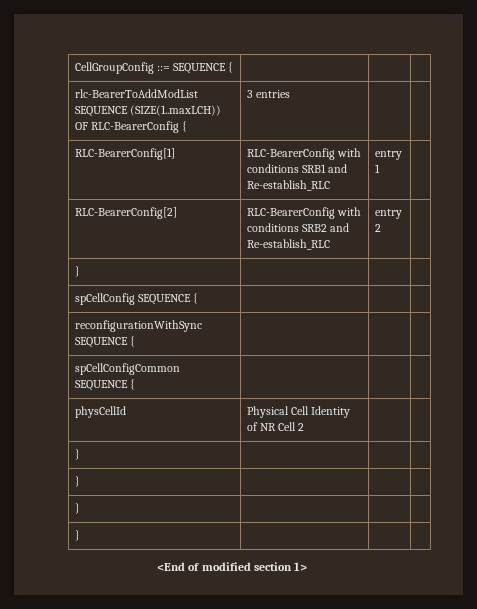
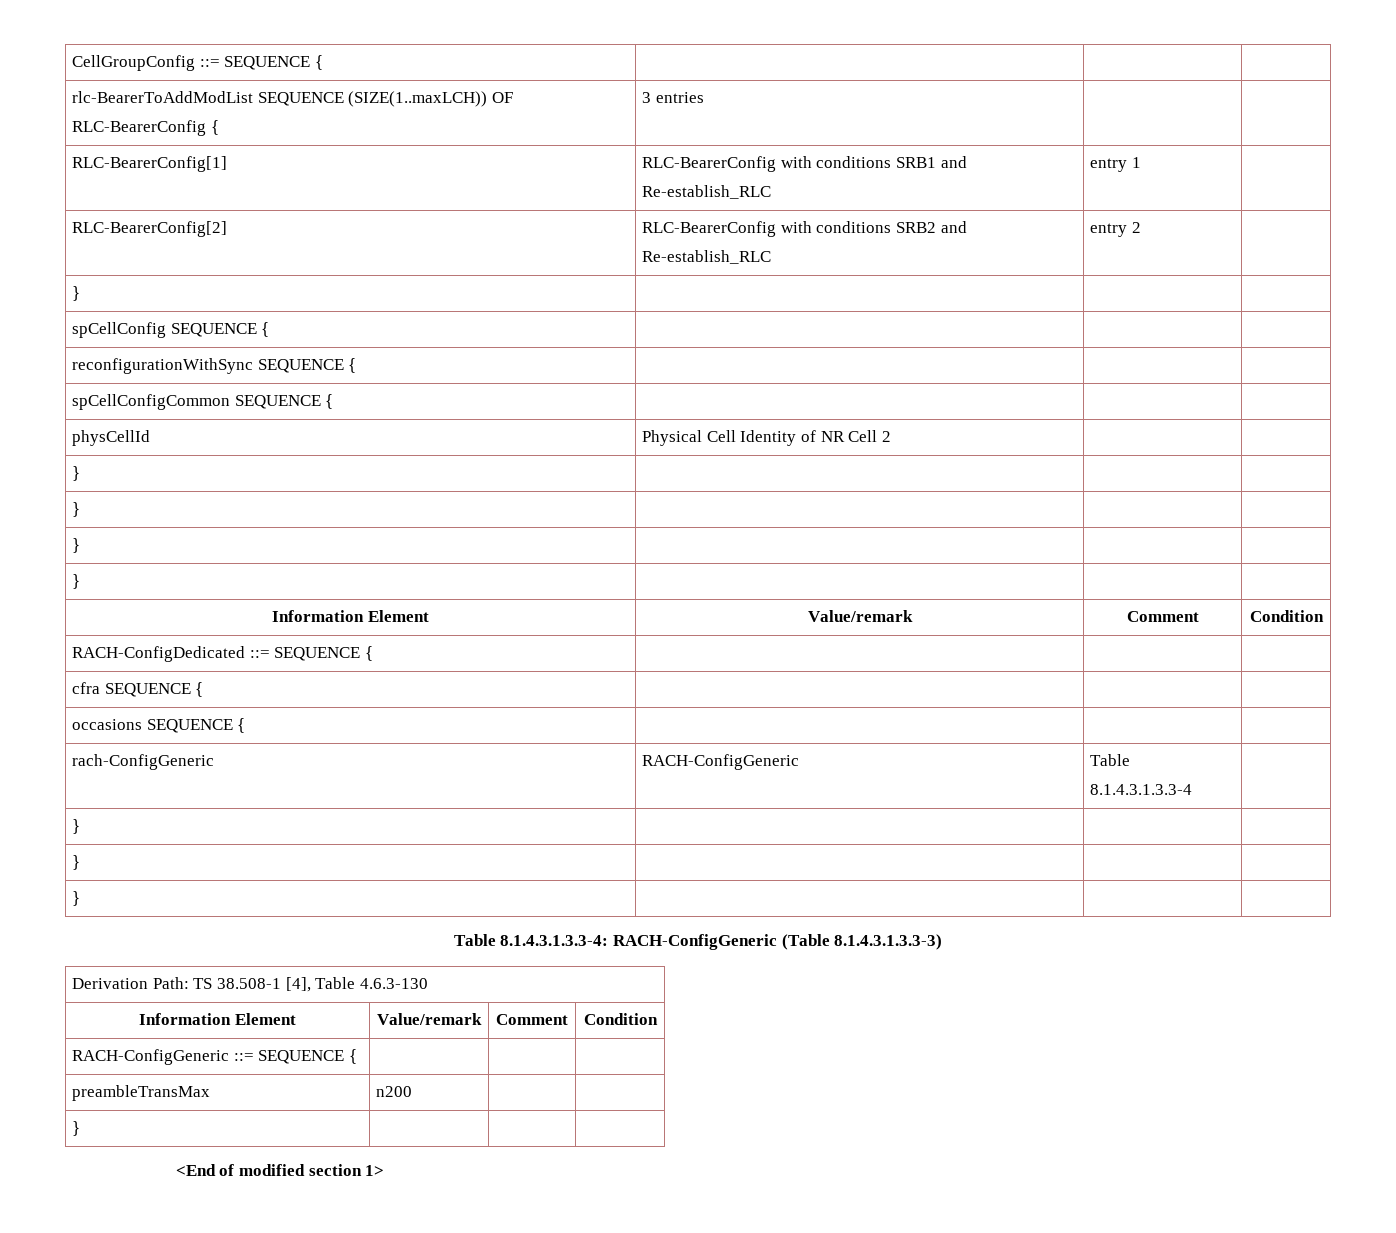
(80, 535) none -> [272,610,429,622] [807,610,913,622] [1126,611,1199,622] [1249,610,1324,622] [72,646,373,662] [72,682,204,697] [72,718,246,733] [72,754,215,770] [642,754,800,770] [1090,754,1131,766] [1090,784,1193,795] [72,819,81,834] [72,855,81,870] [72,891,81,906] [453,934,943,950] [72,977,428,992] [139,1013,296,1025] [377,1013,482,1025] [496,1014,568,1025] [583,1013,658,1025] [72,1049,357,1065] [72,1085,211,1101] [376,1086,413,1097] [72,1121,81,1136] // Information Element | Value/remark | Comment | Condition // RACH-ConfigDedicated ::= SEQUENCE { | | | // cfra SEQUENCE { | | | // occasions SEQUENCE { | | | // rach-ConfigGeneric | RACH-ConfigGeneric | Table 8.1.4.3.1.3.3-4 | // } | | | // } | | | // } | | | // Table 8.1.4.3.1.3.3-4: RACH-ConfigGeneric (Table 8.1.4.3.1.3.3-3) // Derivation Path: TS 38.508-1 [4], Table 4.6.3-130 // Information Element | Value/remark | Comment | Condition // RACH-ConfigGeneric ::= SEQUENCE { | | | // preambleTransMax | n200 | | // } | | |

